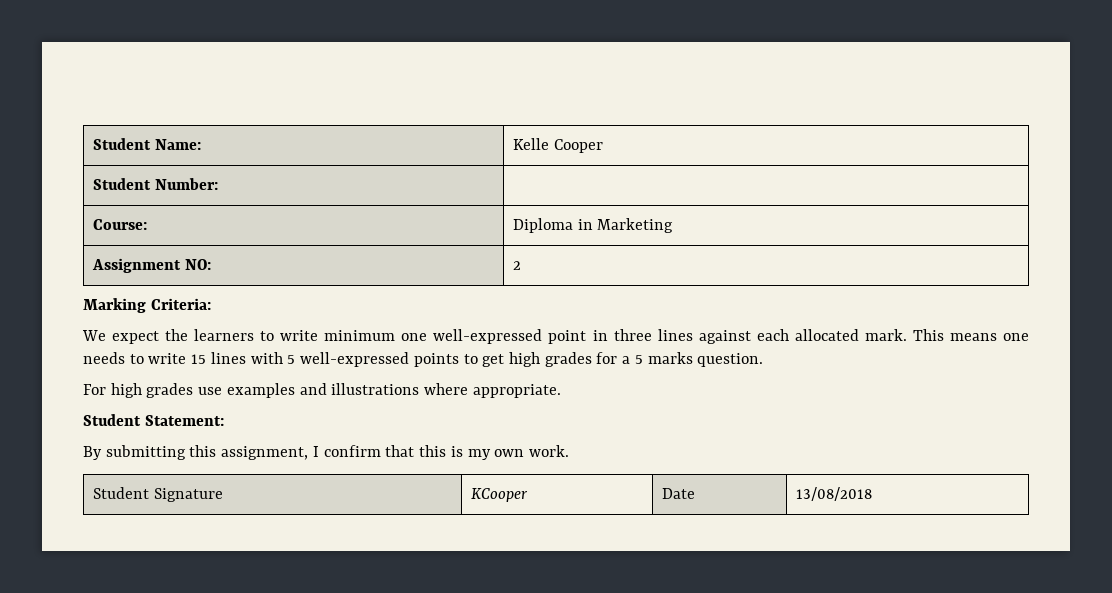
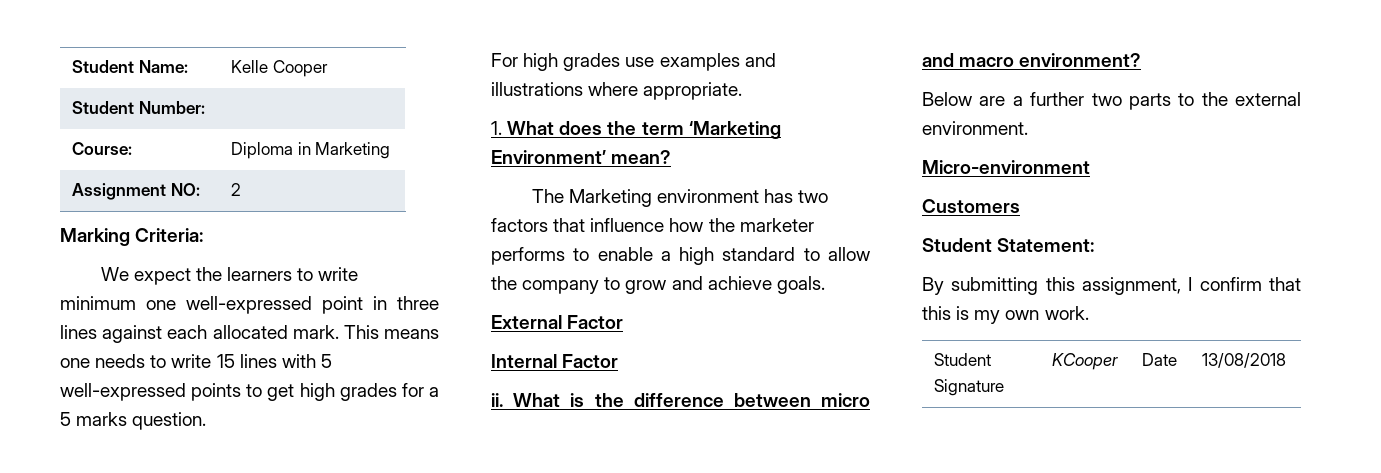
(561, 391) none -> [491,121,781,139] [491,150,672,164] [531,189,829,207] [491,218,814,232] [491,247,870,265] [491,276,825,294] [491,315,624,329] [491,354,619,368] [491,393,870,407] [922,53,1142,67] [922,92,1301,110] [922,121,1028,135] [922,160,1090,174] [922,199,1020,213] // 1. What does the term ‘Marketing Environment’ mean? // The Marketing environment has two factors that influence how the marketer performs to enable a high standard to allow the company to grow and achieve goals. // External Factor // Internal Factor // ii. What is the difference between micro and macro environment? // Below are a further two parts to the external environment. // Micro-environment // Customers

